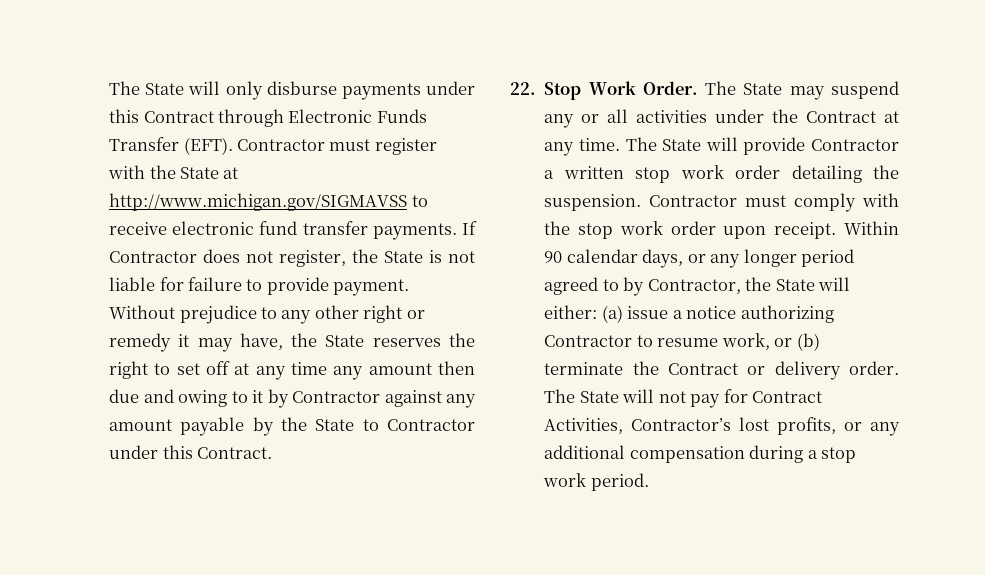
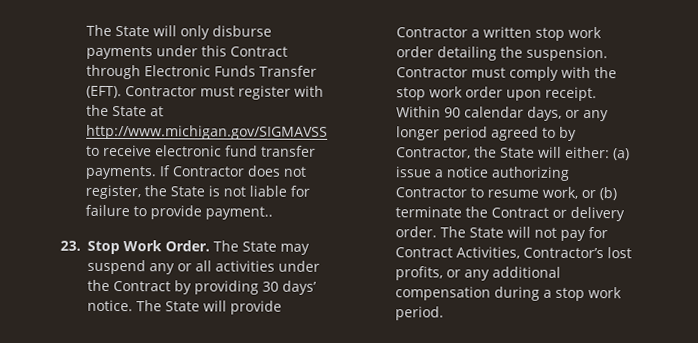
[333,279,410,296] [109,305,425,324] [109,333,475,352] [109,361,475,380] [109,389,476,408] [109,417,476,436] [109,445,273,459] [510,82,536,95] payment. Without prejudice to any other right or remedy it may have, the State reserves the right to set off at any time any amount then due and owing to it by Contractor against any amount payable by the State to Contractor under this Contract. // 22. -> [204,206,273,220] [60,240,81,251] payment.. // 23.
[884,111,899,123] [544,138,620,156] at any time. -> [174,280,317,295] [87,299,133,312] by providing 30 days’ notice.

